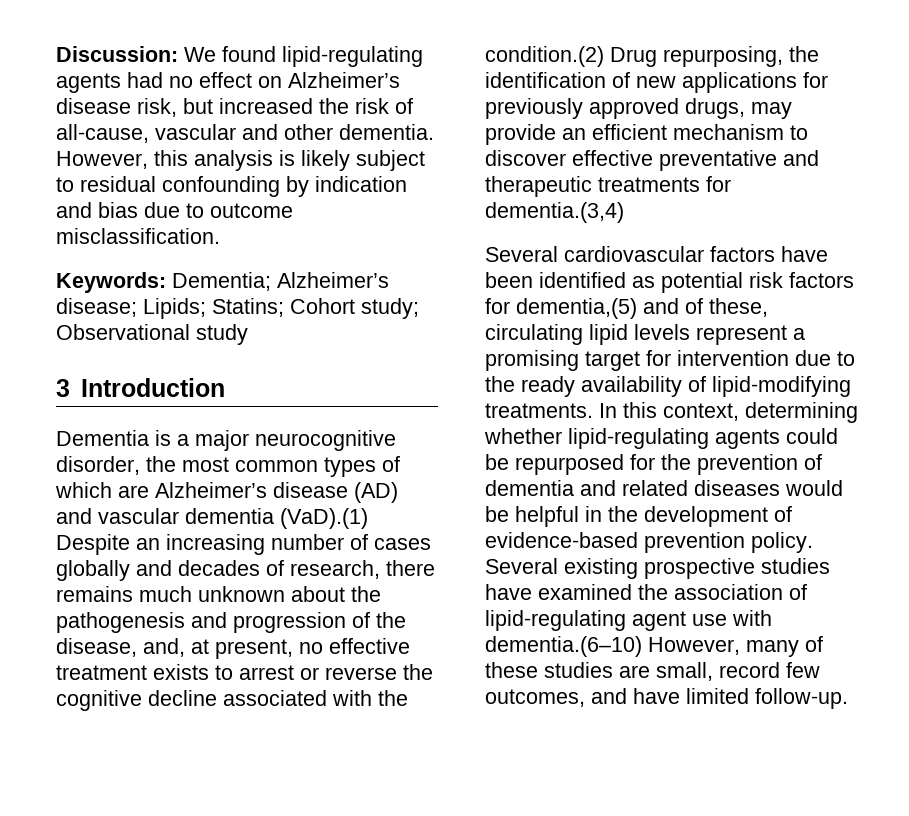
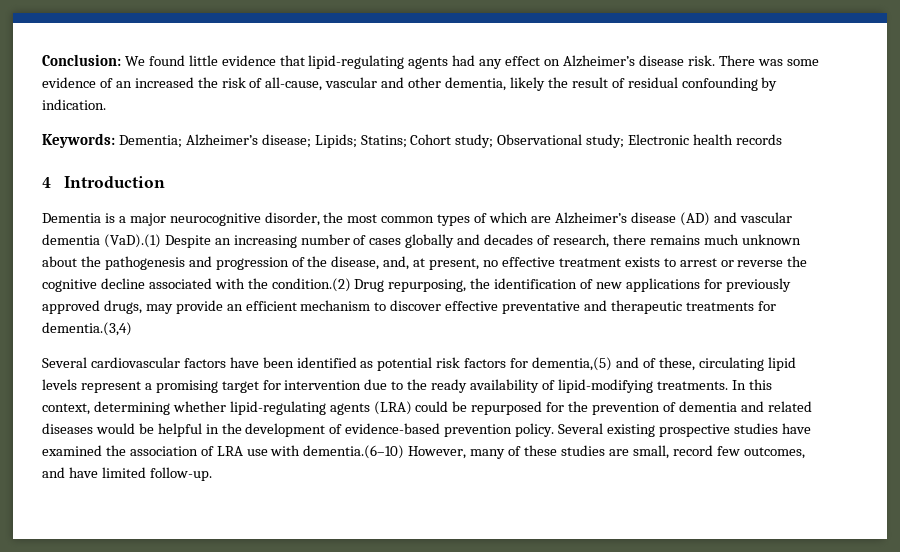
[56,46,178,62] Discussion: -> [42,54,121,66] Conclusion:
(276, 54) none -> [188,55,305,66] little evidence that
[169,76,193,88] no -> [479,59,503,69] any
[137,98,213,117] risk, but -> [687,55,819,66] [42,77,132,88] risk. There was some evidence of an
[339,124,434,140] [56,150,425,171] [56,176,407,197] [56,202,293,218] [56,228,220,244] dementia. However, this analysis is likely subject to residual confounding by indication and bias due to outcome misclassification. -> [445,77,778,91] [42,99,106,110] dementia, likely the result of residual confounding by indication.
[196,324,248,345] [56,379,70,397] study // 3 -> [586,134,782,148] [42,177,51,188] study; Electronic health records // 4
(780, 439) none -> [373,401,412,415] (LRA)
[485,610,686,631] lipid-regulating agent -> [216,446,243,456] LRA

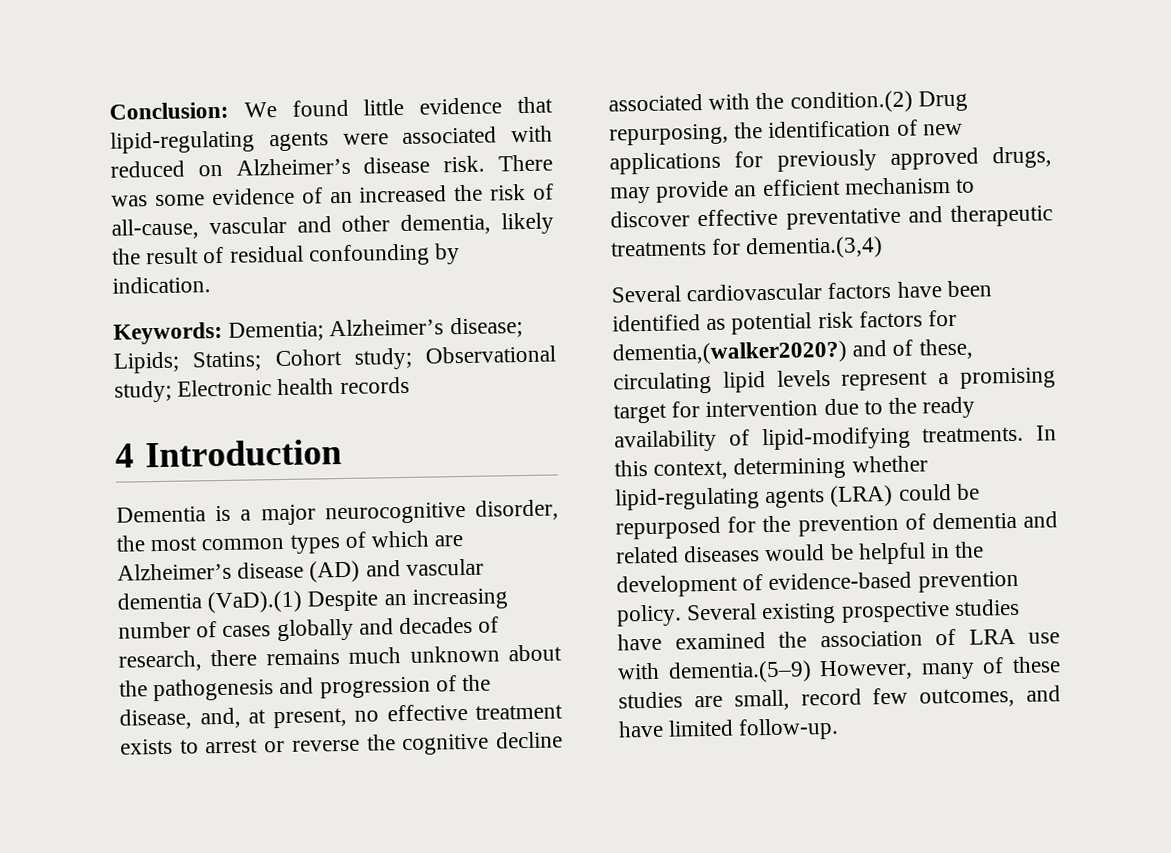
[452,55,541,69] had any effect -> [342,125,553,145] [110,160,185,178] were associated with reduced
[532,357,613,371] dementia,(5) -> [612,340,847,366] dementia,(walker2020?)
[303,445,405,459] dementia.(6–10) -> [667,660,812,684] dementia.(5–9)

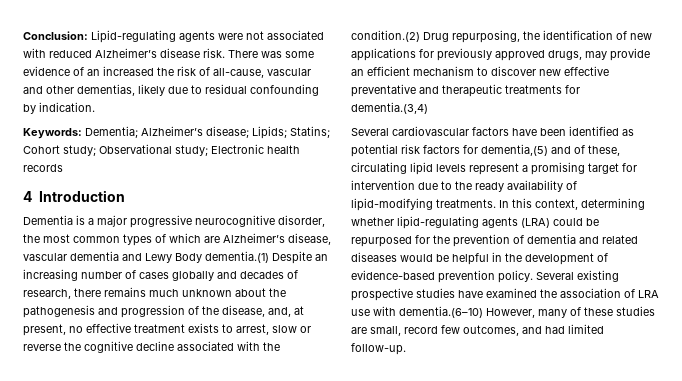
[243,96,553,118] [110,130,255,154] We found little evidence that lipid-regulating -> [91,30,176,43] Lipid-regulating
(389, 139) none -> [246,31,264,40] not
[197,164,223,177] on -> (92, 54) none
[400,212,554,236] [112,246,225,265] dementia, likely the result of -> [77,84,202,96] dementias, likely due to
(316, 515) none -> [130,215,192,228] progressive
[237,558,484,583] [117,590,303,614] disease (AD) and vascular dementia (VaD).(1) -> [288,233,331,245] [23,251,269,263] disease, vascular dementia and Lewy Body dementia.(1)
[205,738,259,754] arrest -> [236,324,297,335] arrest, slow
(690, 219) none -> [539,69,561,76] new
[612,340,847,366] dementia,(walker2020?) -> [481,144,548,156] dementia,(5)
[667,660,812,684] dementia.(5–9) -> [399,306,483,318] dementia.(6–10)
[618,720,664,738] have -> [545,326,565,334] had

